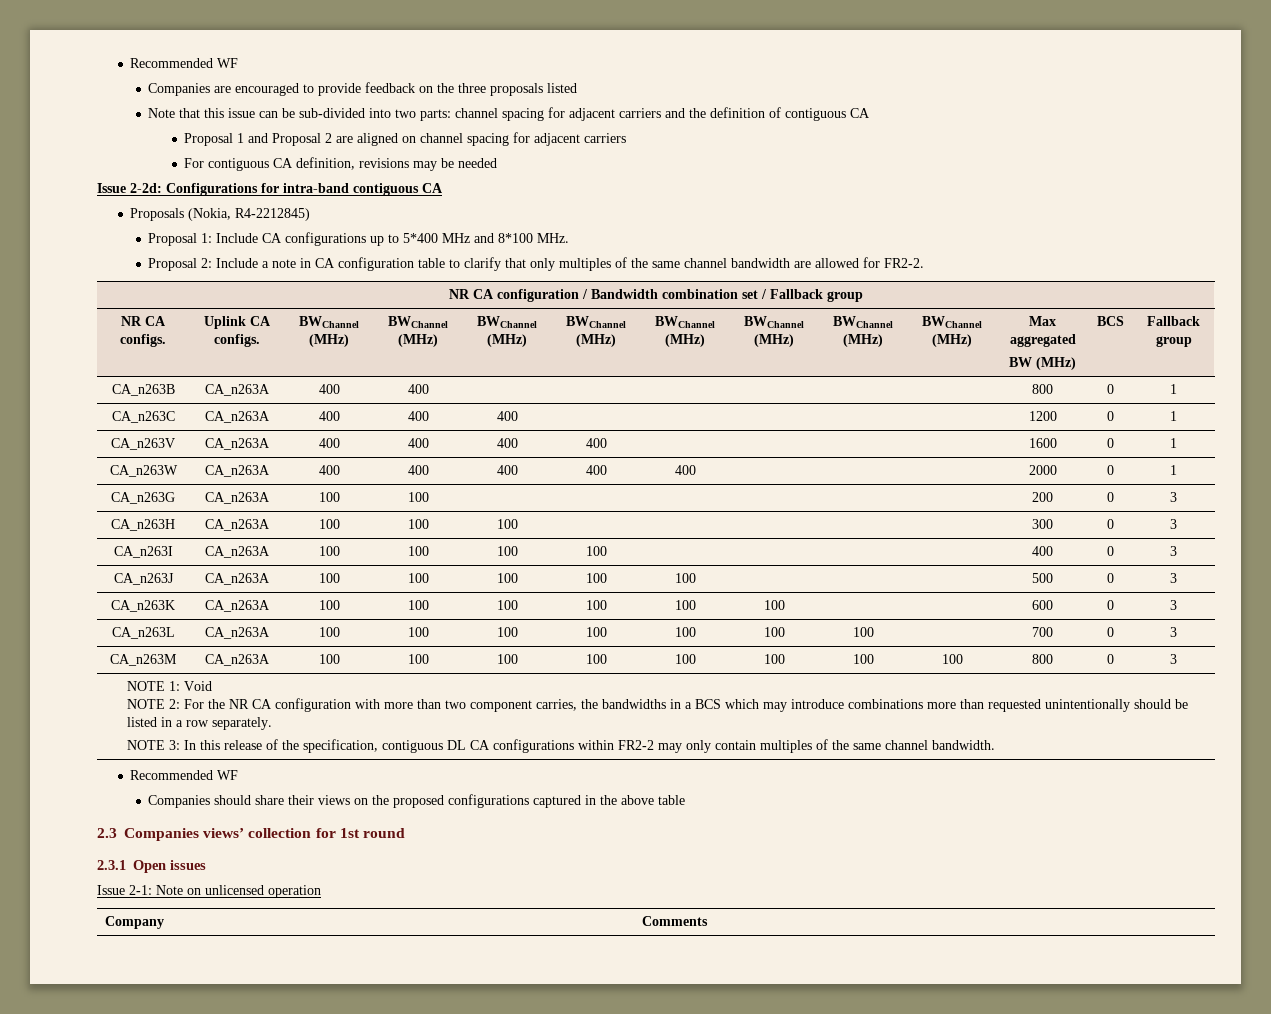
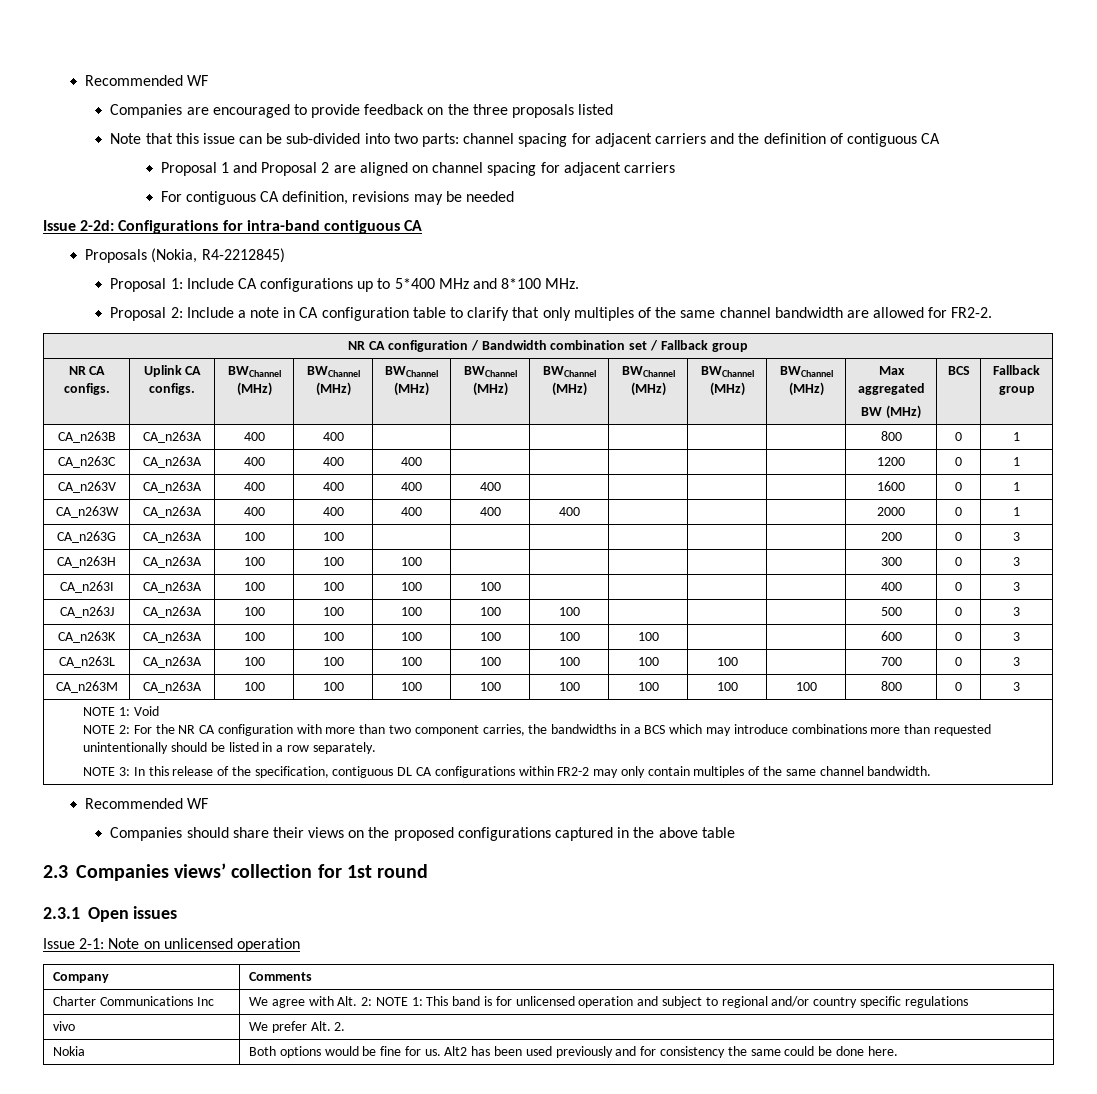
(709, 921) none -> [53,996,214,1006] [249,996,968,1008] [53,1021,76,1031] [249,1021,346,1033] [53,1046,86,1056] [249,1046,898,1058] // Charter Communications Inc | We agree with Alt. 2: NOTE 1: This band is for unlicensed operation and subject to regional and/or country specific regulations // vivo | We prefer Alt. 2. // Nokia | Both options would be fine for us. Alt2 has been used previously and for consistency the same could be done here.

